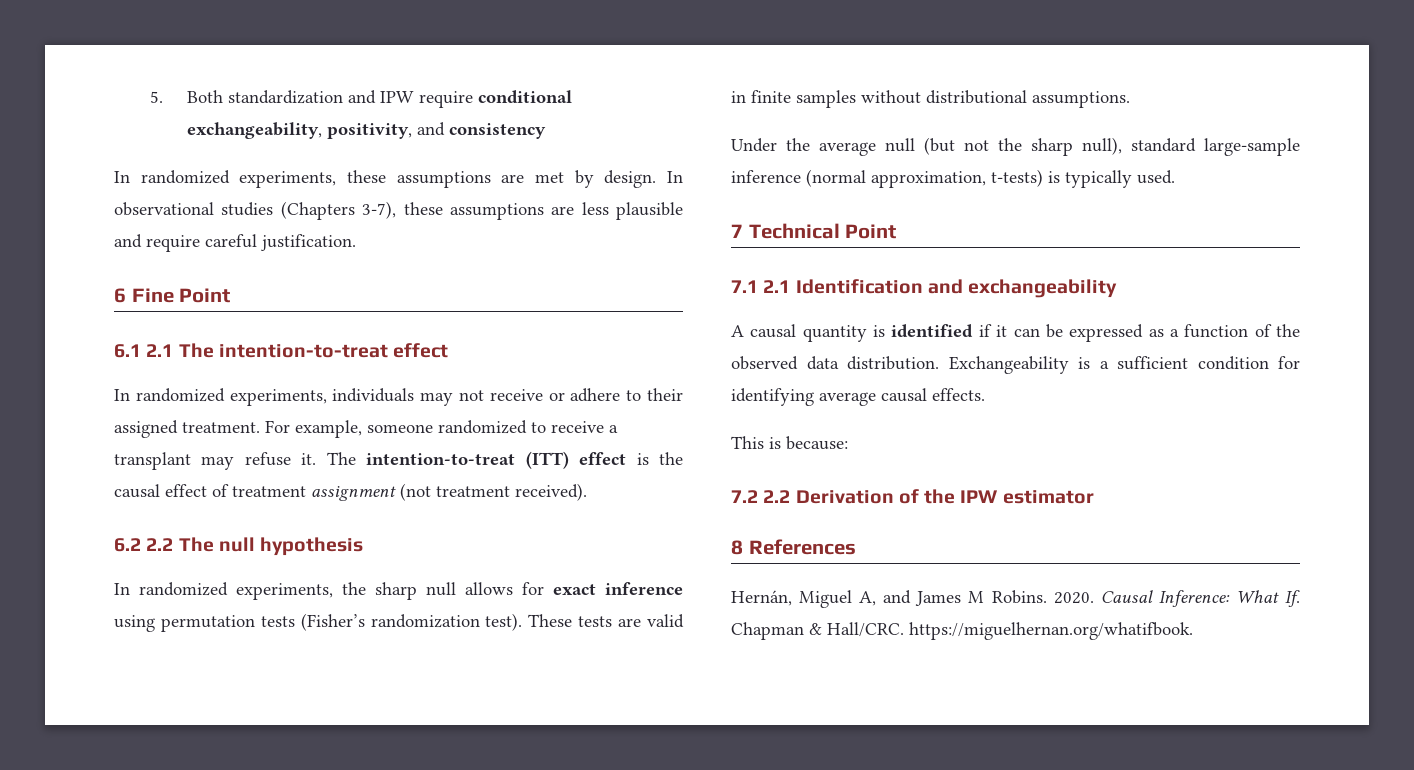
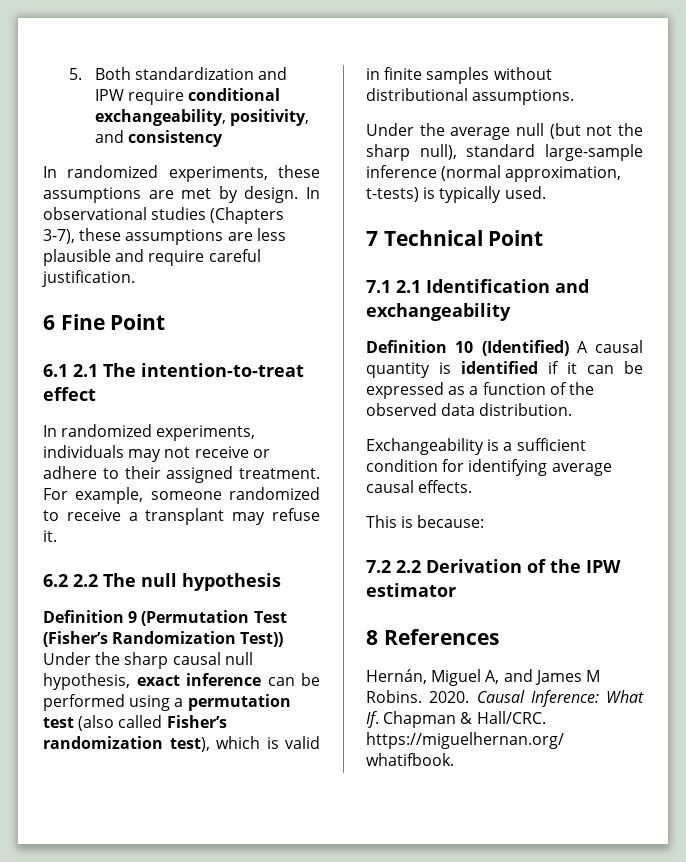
[326,451,684,469] [114,483,587,501] The intention-to-treat (ITT) effect is the causal effect of treatment assignment (not treatment received). -> (57, 536) none
[114,582,683,600] [114,613,642,632] In randomized experiments, the sharp null allows for exact inference using permutation tests (Fisher’s randomization test). These tests are -> [43,610,287,626] [43,631,284,647] [43,652,253,669] [43,673,320,690] [43,694,291,711] [43,715,227,731] [43,736,279,752] Definition 9 (Permutation Test (Fisher’s Randomization Test)) Under the sharp causal null hypothesis, exact inference can be performed using a permutation test (also called Fisher’s randomization test), which is
(1118, 288) none -> [366,340,569,356] Definition 10 (Identified)
(939, 363) none -> (573, 409) //

